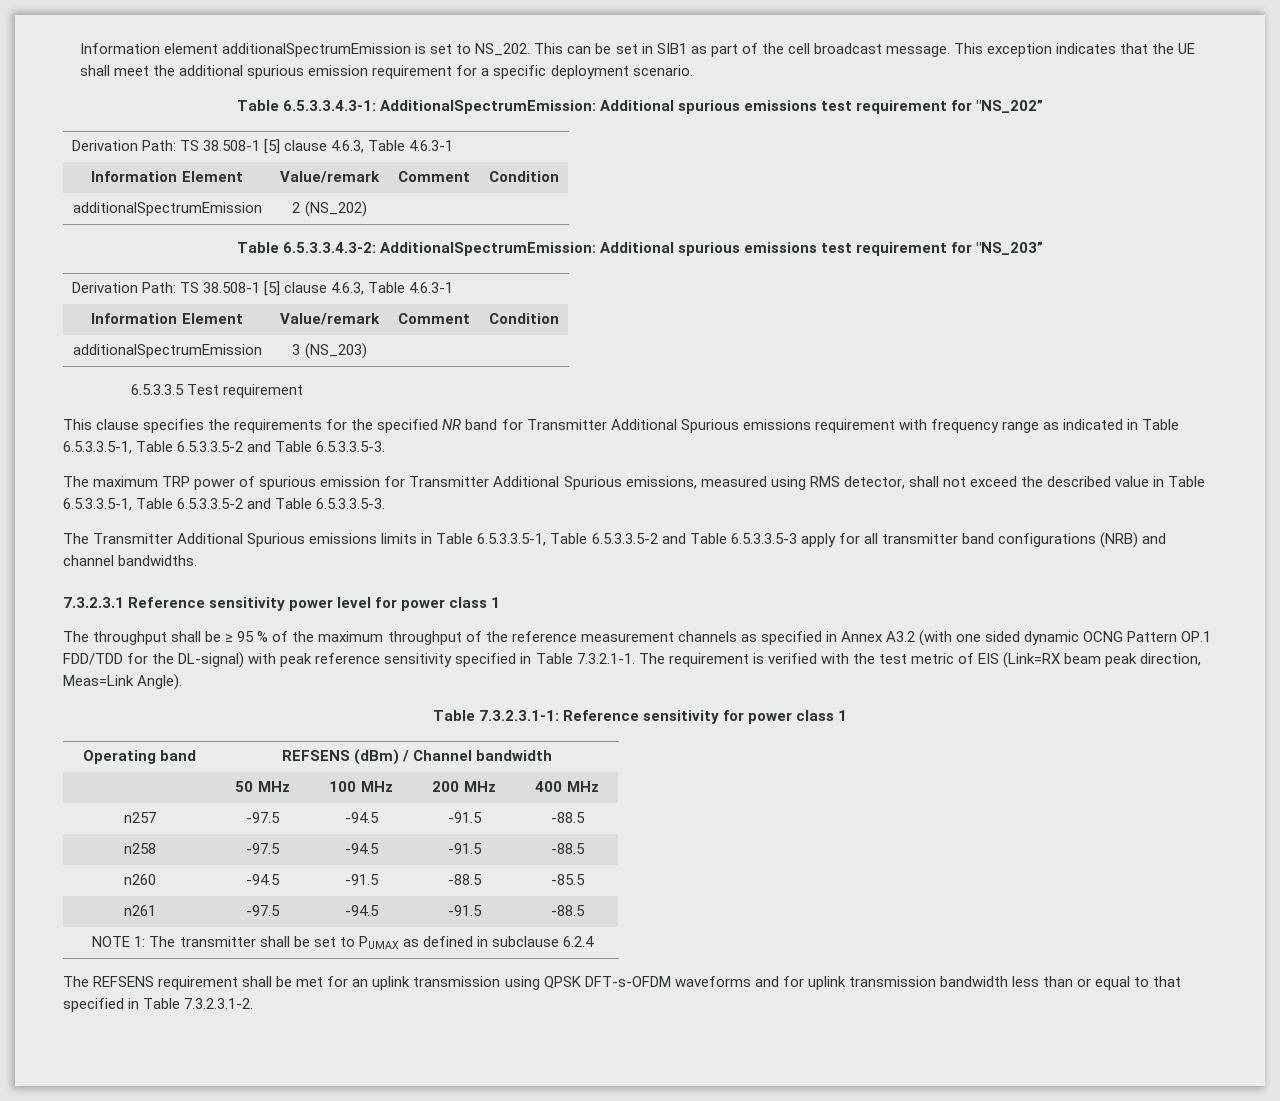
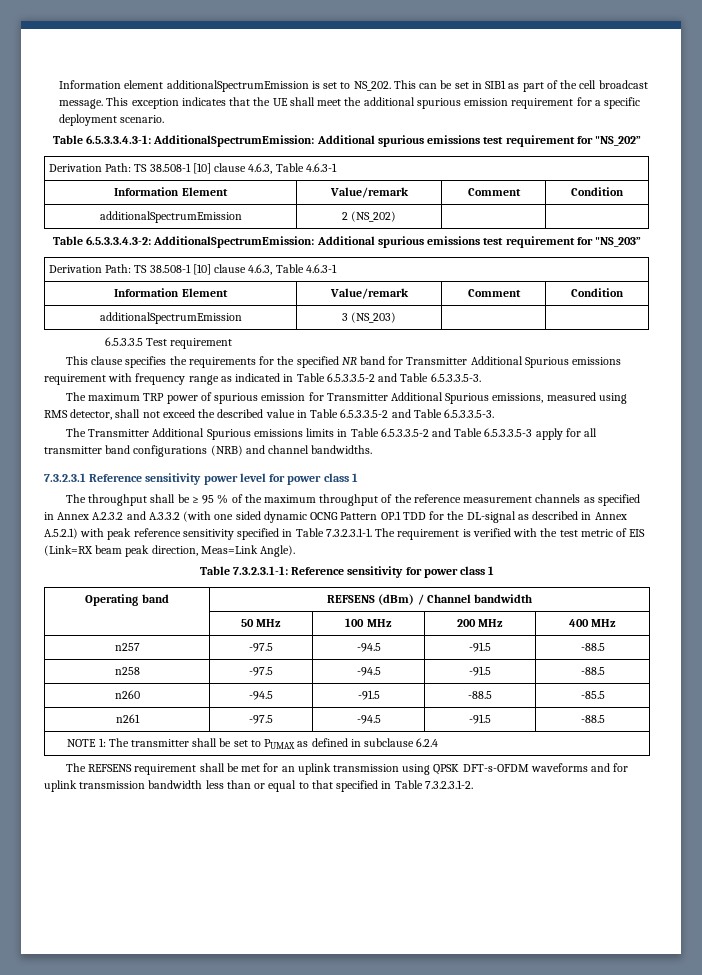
[264,139,281,154] [5] -> [192,163,211,174] [10]
[264,281,281,296] [5] -> [192,264,211,275] [10]
[63,441,174,454] 6.5.3.3.5-1, Table -> (325, 377) none
[63,498,174,511] 6.5.3.3.5-1, Table -> (339, 413) none
[477,533,588,546] 6.5.3.3.5-1, Table -> (379, 432) none
[885,631,915,642] A3.2 -> [92,511,180,520] A.2.3.2 and A.3.3.2
[63,652,245,668] FDD/TDD for the DL-signal) -> [402,511,627,523] [44,528,78,539] TDD for the DL-signal as described in Annex A.5.2.1)
[576,653,635,664] 7.3.2.1-1. -> [325,528,372,537] 7.3.2.3.1-1.

